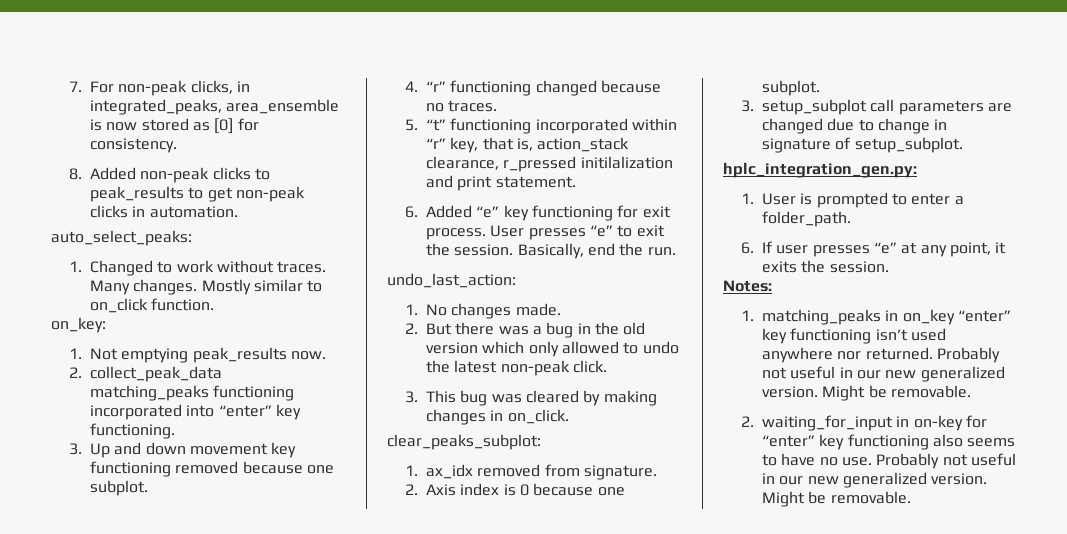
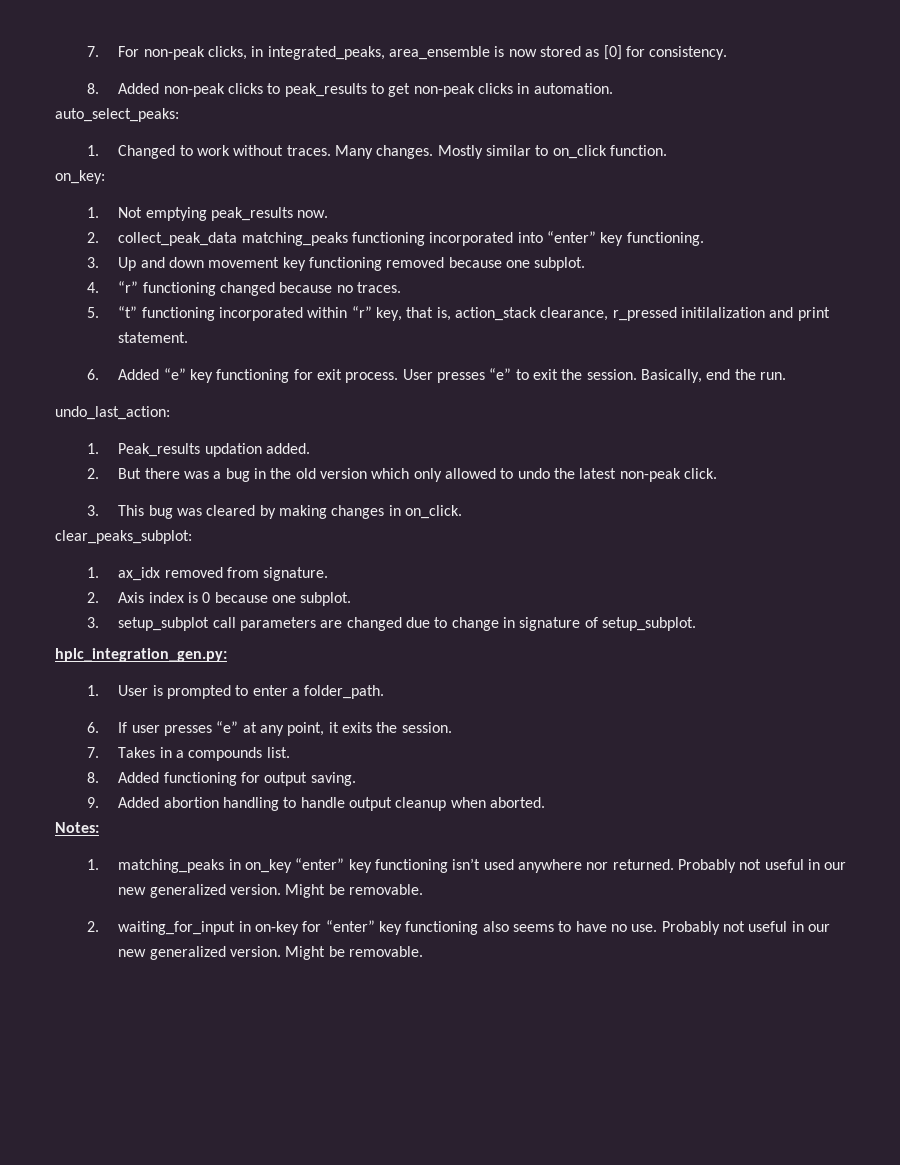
[425,303,561,319] No changes made. -> [118,443,311,457] Peak_results updation added.
(889, 267) none -> [86,747,290,761] [86,772,356,786] [86,797,546,811] // 7. Takes in a compounds list. // 8. Added functioning for output saving. // 9. Added abortion handling to handle output cleanup when aborted.

